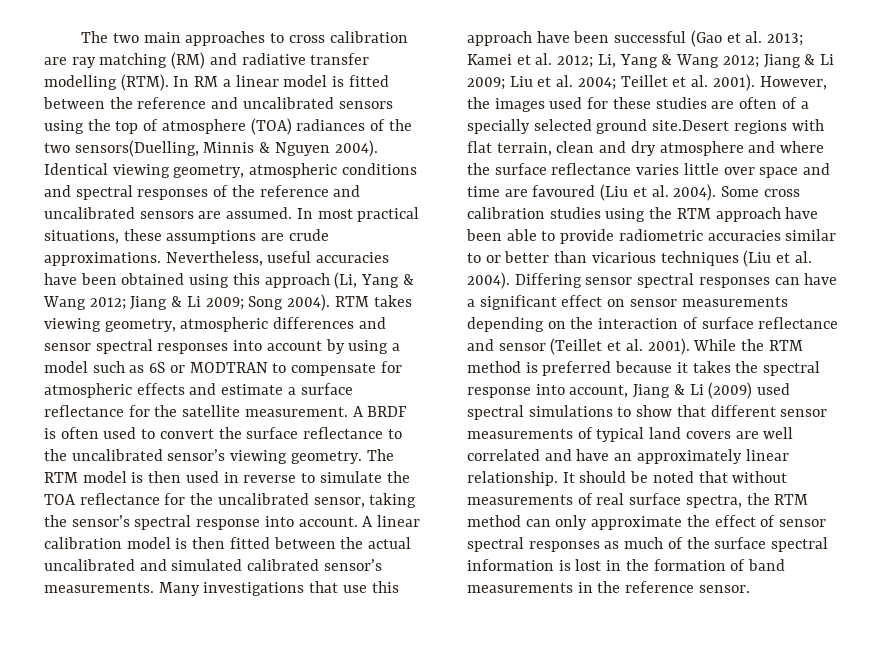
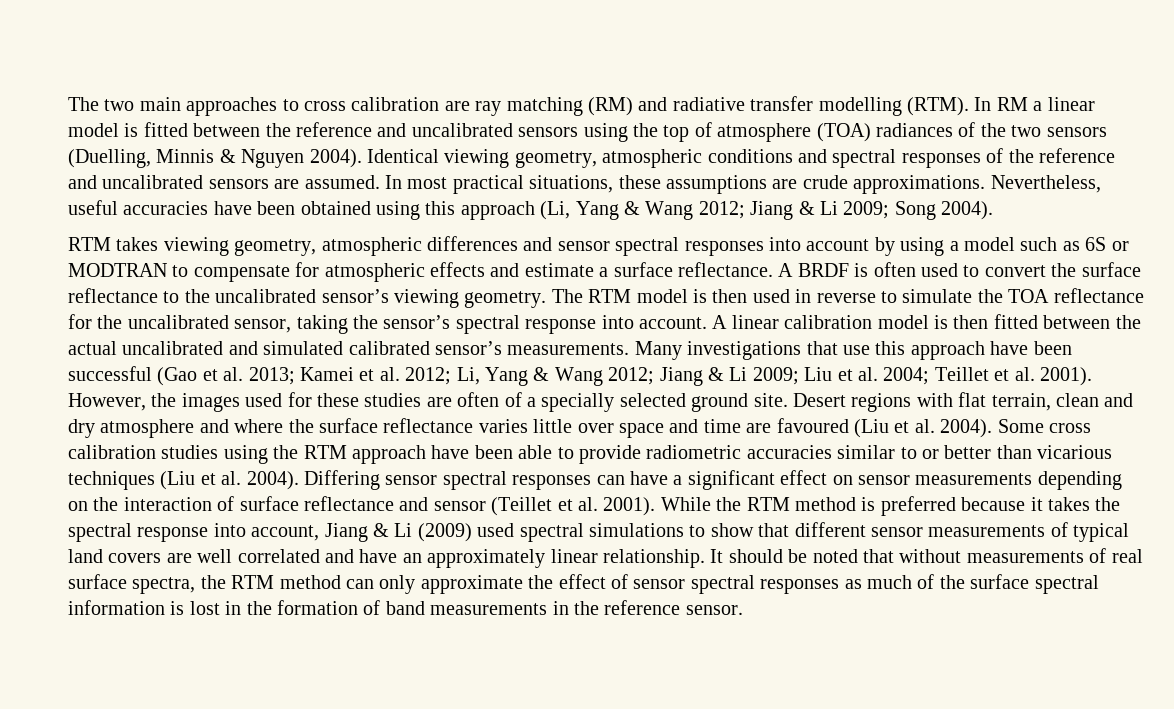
[74,140,199,157] sensors(Duelling, -> [1046,127,1107,137] [68,149,151,168] sensors (Duelling,
(331, 302) none -> (994, 210) //
[44,405,348,417] reflectance for the satellite measurement. -> [677,262,773,277] reflectance.
[652,120,730,131] site.Desert -> [753,393,846,407] site. Desert

